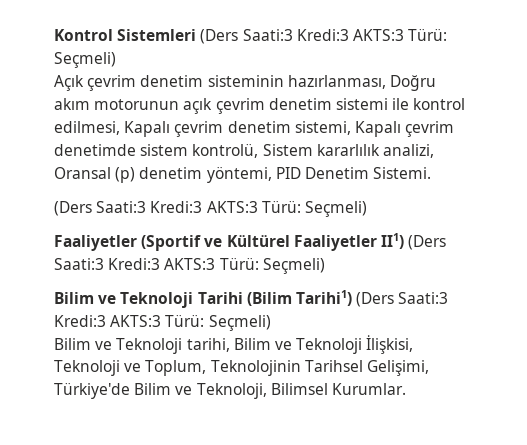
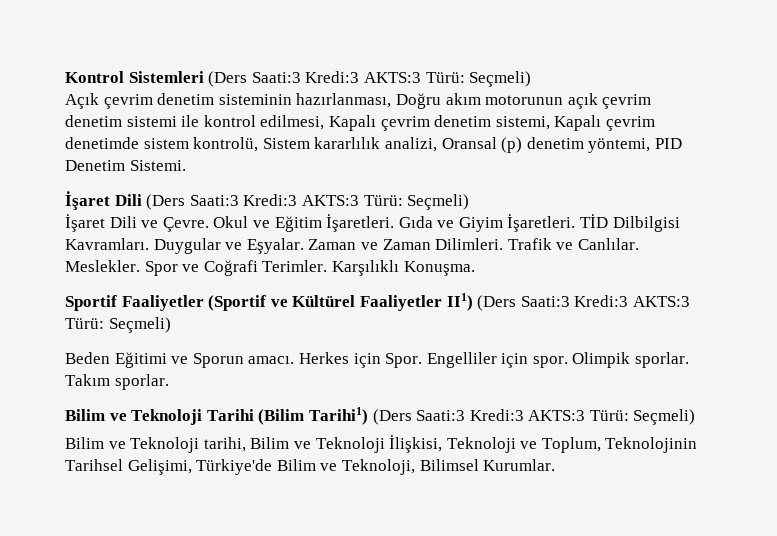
[54,201,367,217] (Ders Saati:3 Kredi:3 AKTS:3 Türü: Seçmeli) // -> [65,191,470,210] [65,214,680,232] [65,238,639,254] [65,260,475,276] [65,295,117,311] İşaret Dili (Ders Saati:3 Kredi:3 AKTS:3 Türü: Seçmeli) // İşaret Dili ve Çevre. Okul ve Eğitim İşaretleri. Gıda ve Giyim İşaretleri. TİD Dilbilgisi Kavramları. Duygular ve Eşyalar. Zaman ve Zaman Dilimleri. Trafik ve Canlılar. Meslekler. Spor ve Coğrafi Terimler. Karşılıklı Konuşma. // Sportif
(325, 266) none -> [65,352,690,368] [65,374,169,390] // Beden Eğitimi ve Sporun amacı. Herkes için Spor. Engelliler için spor. Olimpik sporlar. Takım sporlar.

